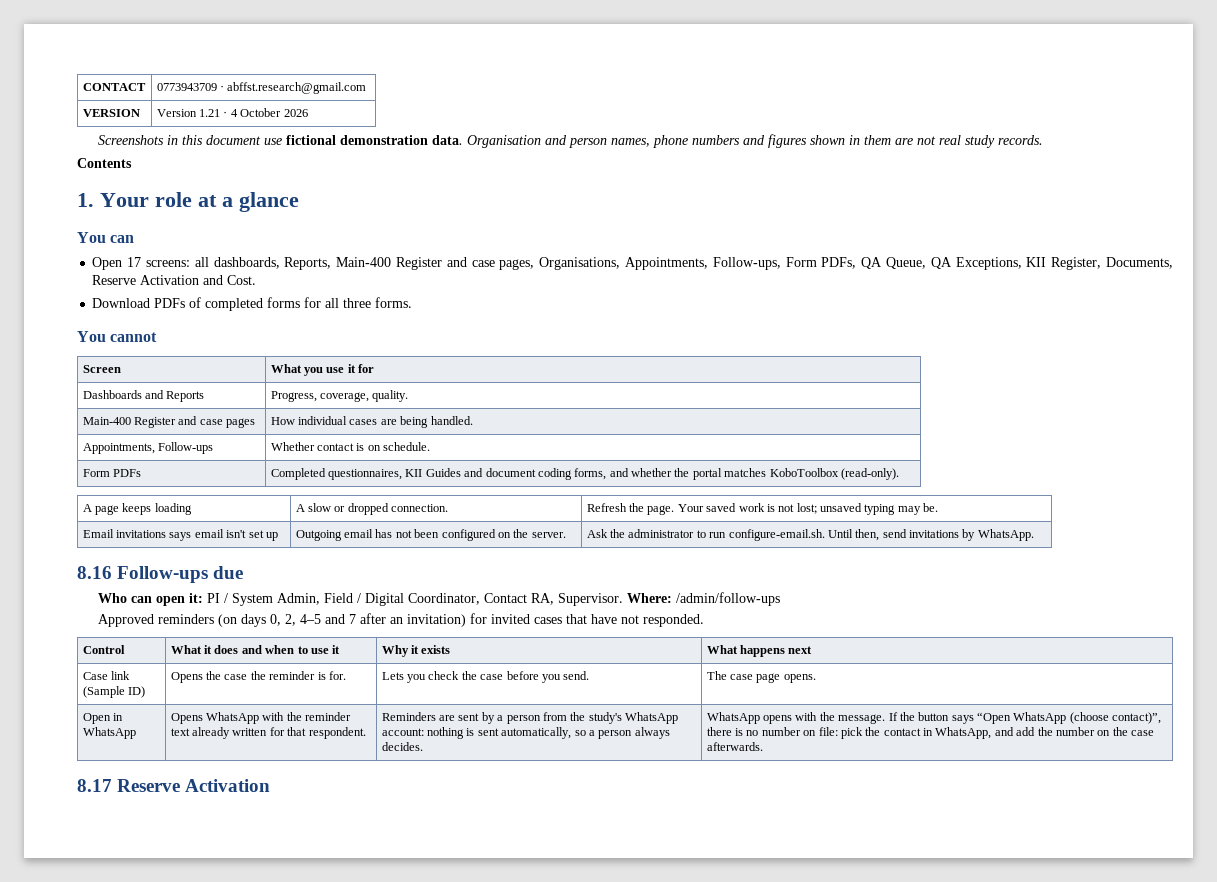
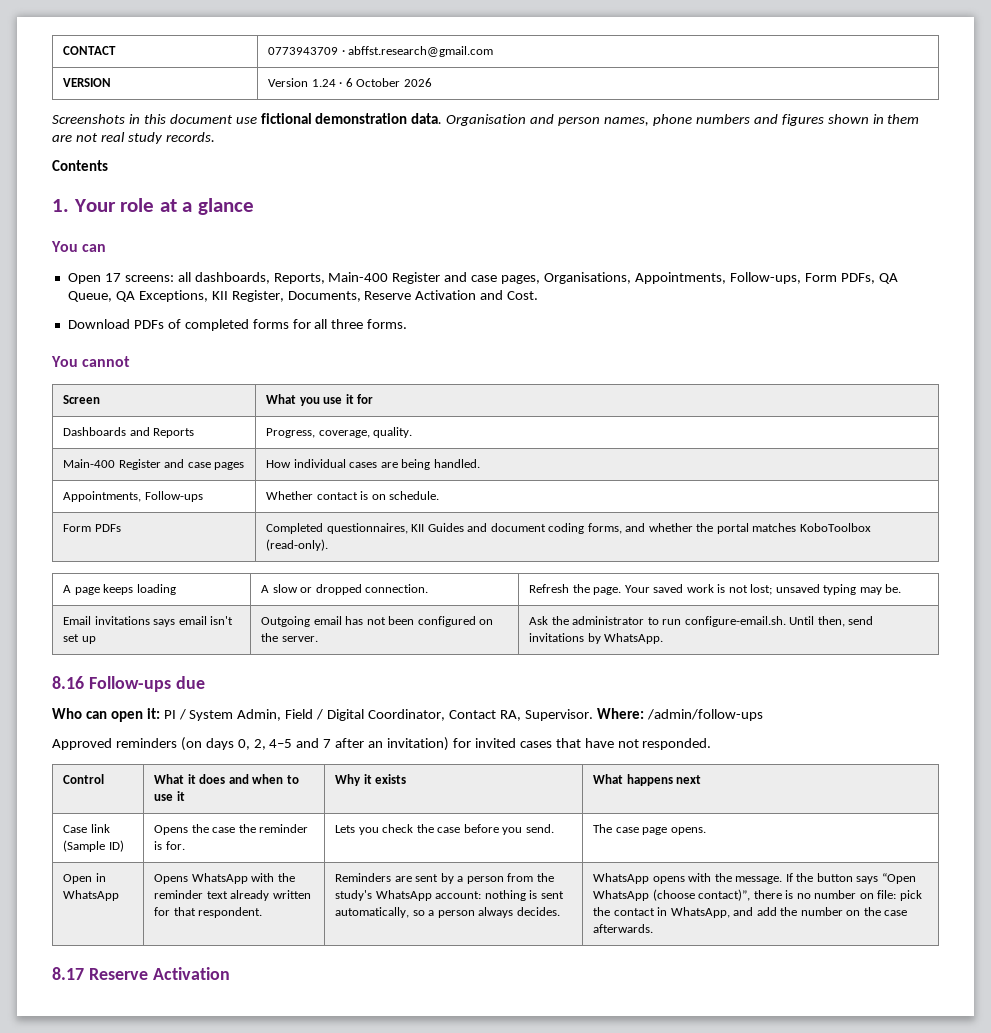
[199,109,238,117] 1.21 · 4 -> [311,78,353,87] 1.24 · 6

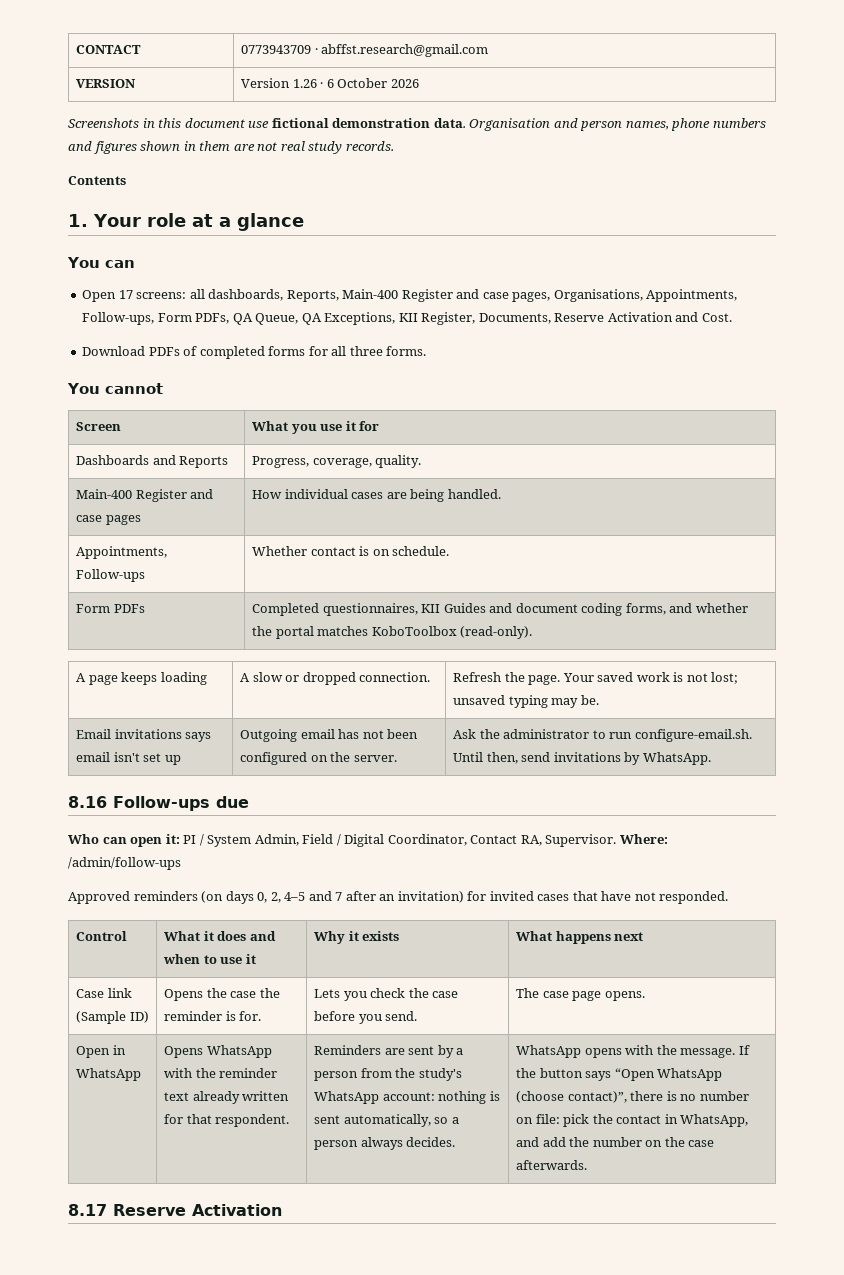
[311,79,336,87] 1.24 -> [292,79,317,88] 1.26

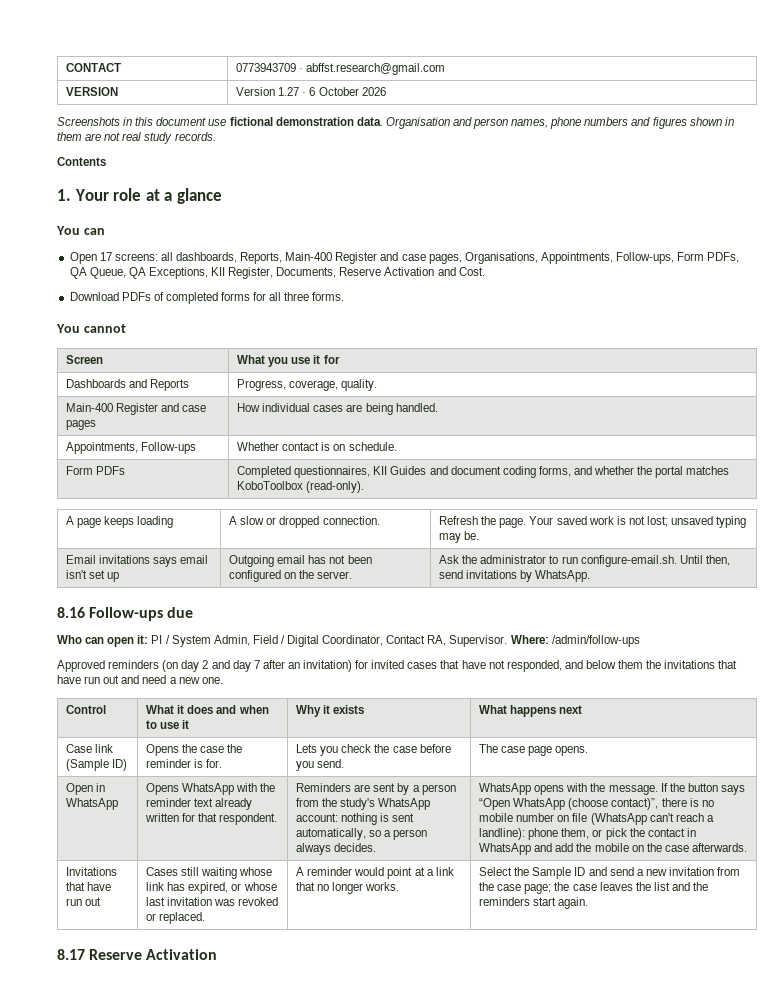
[292,79,317,88] 1.26 -> [278,87,300,96] 1.27
[225,891,332,904] days 0, 2, 4–5 and -> [181,660,251,672] day 2 and day
[659,891,729,904] responded. -> [506,660,738,672] [57,675,223,684] responded, and below them the invitations that have run out and need a new one.
[699,1091,749,1101] [516,1114,560,1124] number on file: -> [479,813,714,825] [479,828,603,840] mobile number on file (WhatsApp can't reach a landline): phone them, or
[680,1114,749,1127] WhatsApp, -> [479,843,532,855] WhatsApp
[592,1137,642,1147] number -> [594,843,629,852] mobile
(588, 1165) none -> [66,867,118,876] [66,882,112,891] [66,897,102,906] [146,867,273,879] [146,882,277,894] [146,897,279,906] [146,912,206,924] [296,867,454,879] [296,882,400,894] [479,867,741,879] [479,882,709,894] [479,897,589,909] // Invitations that have run out | Cases still waiting whose link has expired, or whose last invitation was revoked or replaced. | A reminder would point at a link that no longer works. | Select the Sample ID and send a new invitation from the case page; the case leaves the list and the reminders start again.

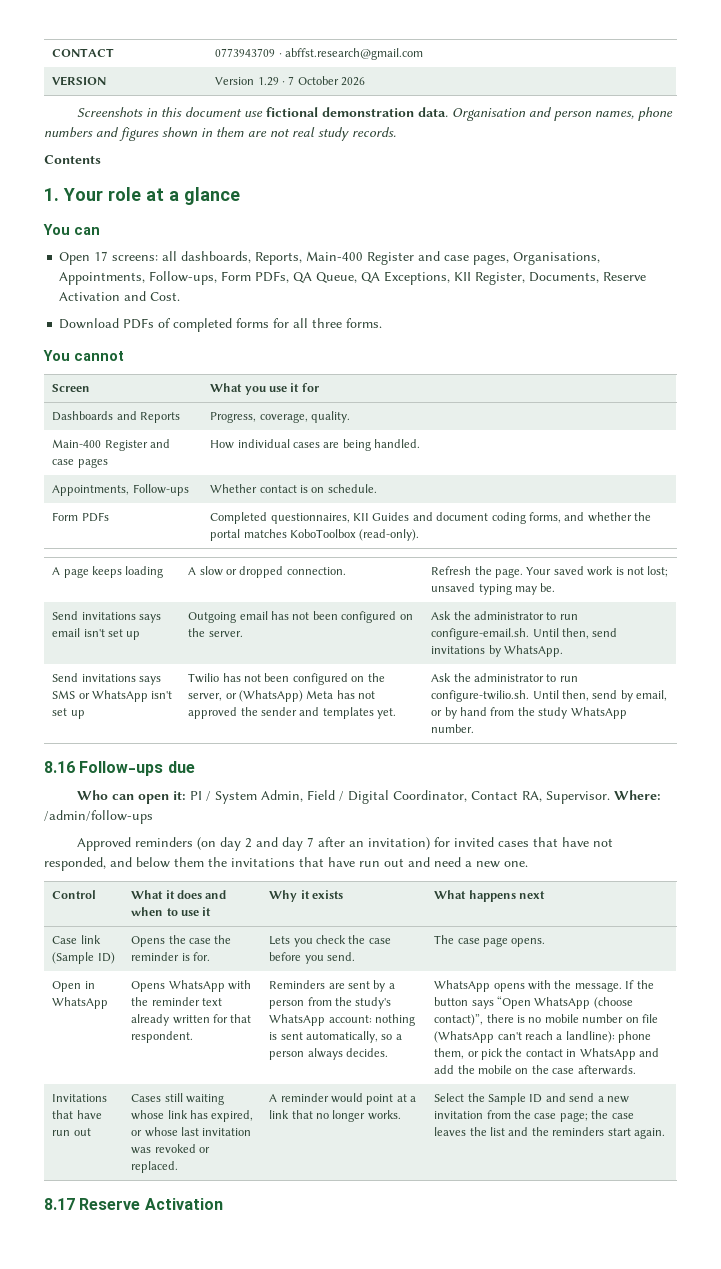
[278,87,316,96] 1.27 · 6 -> [257,76,295,86] 1.29 · 7
[66,555,97,564] Email -> [52,611,79,620] Send
(591, 576) none -> [52,673,162,685] [52,690,173,702] [52,708,85,719] [188,673,385,685] [188,690,376,702] [188,707,397,719] [431,673,578,682] [431,690,668,702] [431,707,627,719] [431,724,475,733] // Send invitations says SMS or WhatsApp isn't set up | Twilio has not been configured on the server, or (WhatsApp) Meta has not approved the sender and templates yet. | Ask the administrator to run configure-twilio.sh. Until then, send by email, or by hand from the study WhatsApp number.

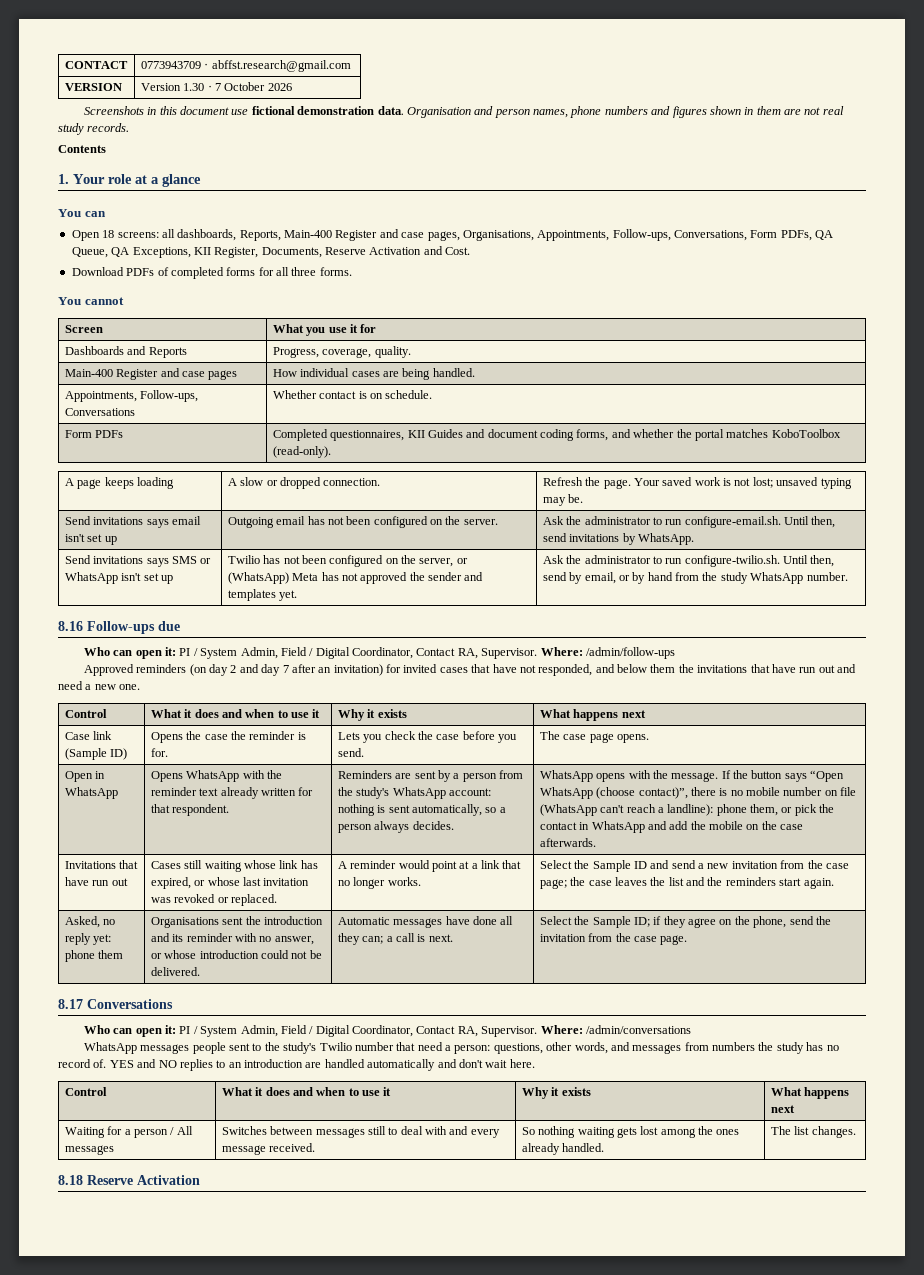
[257,77,279,86] 1.29 -> [183,83,205,91] 1.30
[94,251,109,261] 17 -> [102,230,115,238] 18
(218, 278) none -> [674,230,747,241] Conversations,
[132,484,189,496] Follow-ups -> [140,390,199,402] [64,408,135,416] Follow-ups, Conversations
[44,1198,75,1210] // 8.17 -> [64,916,116,928] [64,933,112,945] [64,950,124,962] [150,916,323,928] [150,933,314,945] [150,950,322,959] [150,967,200,976] [337,916,514,928] [337,933,453,945] [539,916,831,928] [539,933,688,945] [58,999,173,1009] [83,1025,691,1037] [83,1042,839,1054] [58,1059,535,1071] [64,1087,107,1096] [221,1087,392,1096] [521,1087,591,1099] [770,1087,850,1099] [770,1105,795,1113] [64,1126,193,1138] [64,1145,114,1155] [221,1126,500,1138] [221,1143,316,1155] [521,1126,740,1138] [521,1143,605,1155] [770,1126,856,1138] [58,1175,83,1185] // Asked, no reply yet: phone them | Organisations sent the introduction and its reminder with no answer, or whose introduction could not be delivered. | Automatic messages have done all they can; a call is next. | Select the Sample ID; if they agree on the phone, send the invitation from the case page. // 8.17 Conversations // Who can open it: PI / System Admin, Field / Digital Coordinator, Contact RA, Supervisor. Where: /admin/conversations // WhatsApp messages people sent to the study's Twilio number that need a person: questions, other words, and messages from numbers the study has no record of. YES and NO replies to an introduction are handled automatically and don't wait here. // Control | What it does and when to use it | Why it exists | What happens next // Waiting for a person / All messages | Switches between messages still to deal with and every message received. | So nothing waiting gets lost among the ones already handled. | The list changes. // 8.18

